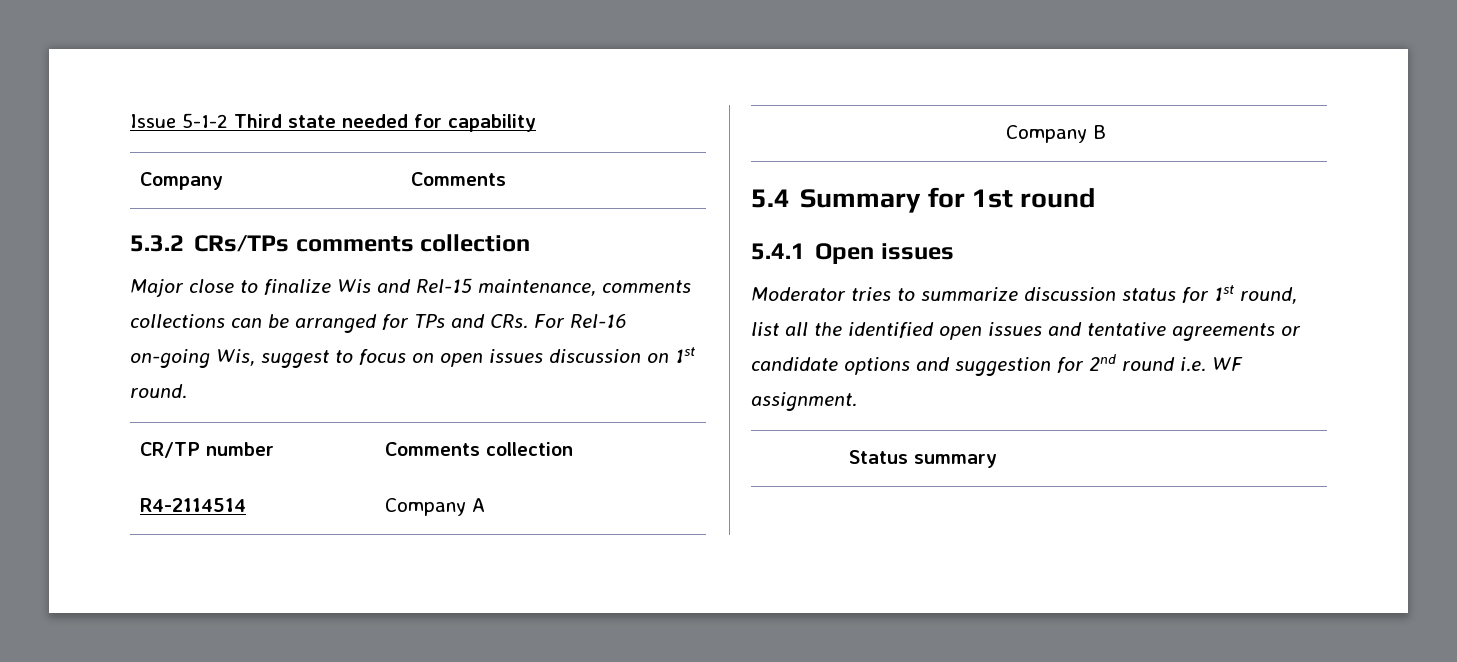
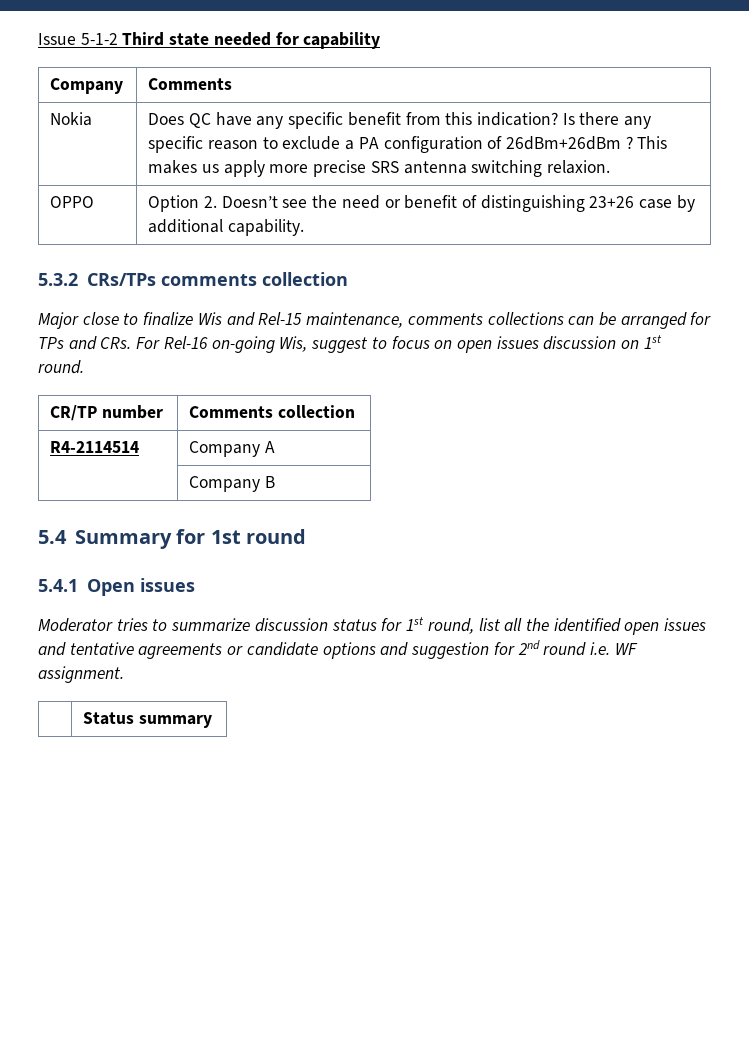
(507, 179) none -> [50,112,93,126] [148,112,652,129] [148,136,668,153] [148,160,611,177] [50,196,95,208] [148,195,695,212] [148,219,304,236] // Nokia | Does QC have any specific benefit from this indication? Is there any specific reason to exclude a PA configuration of 26dBm+26dBm ? This makes us apply more precise SRS antenna switching relaxion. // OPPO | Option 2. Doesn’t see the need or benefit of distinguishing 23+26 case by additional capability.

